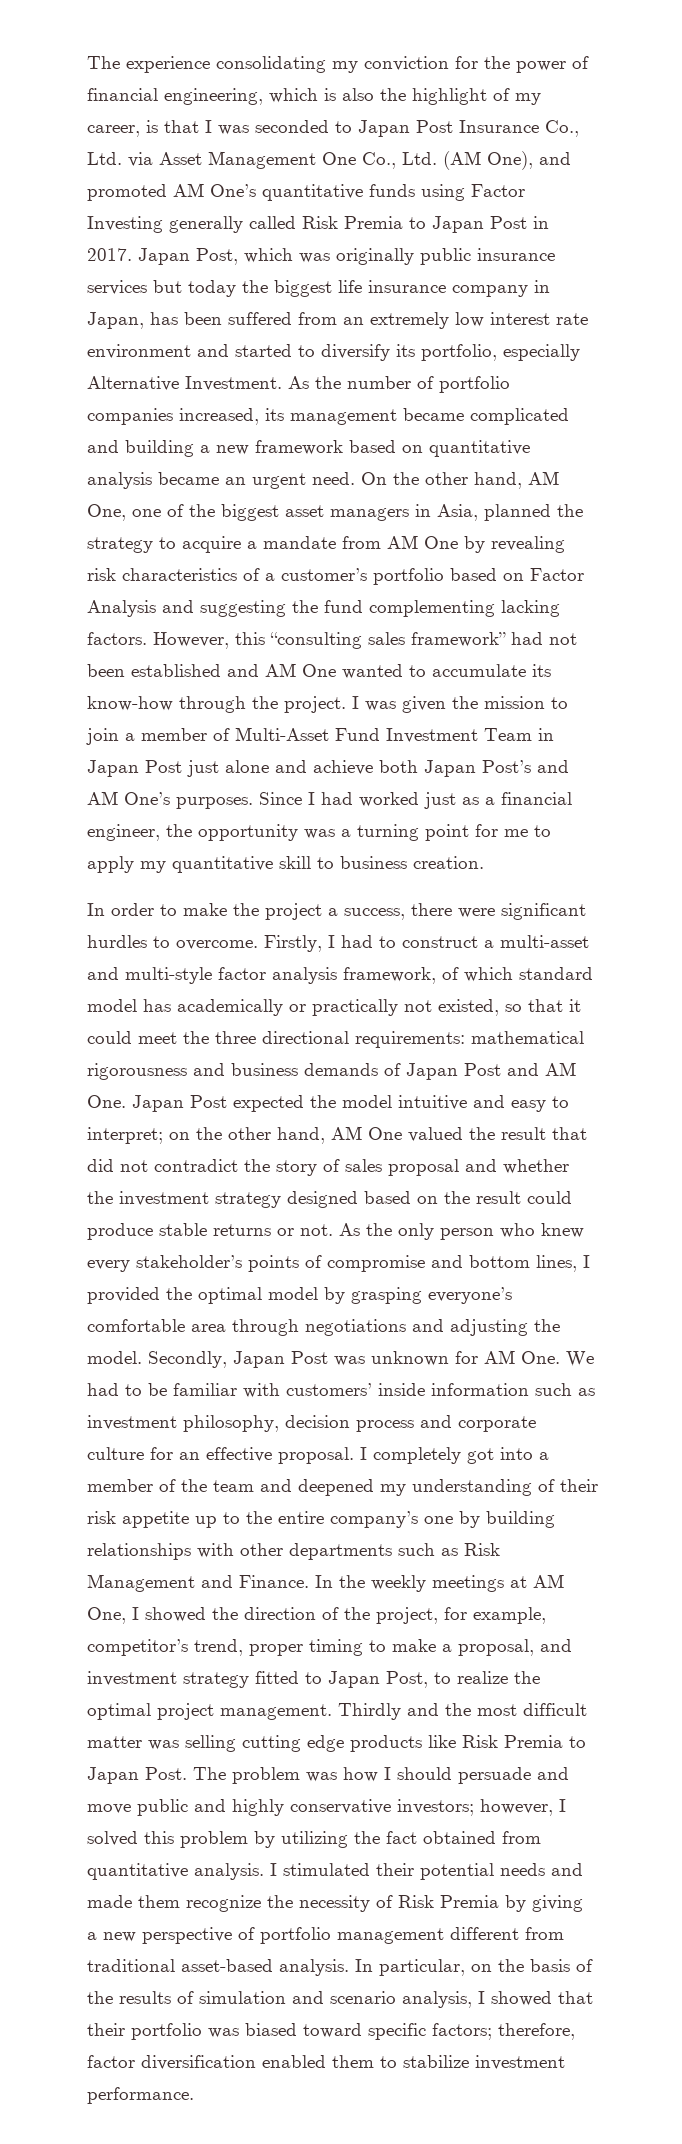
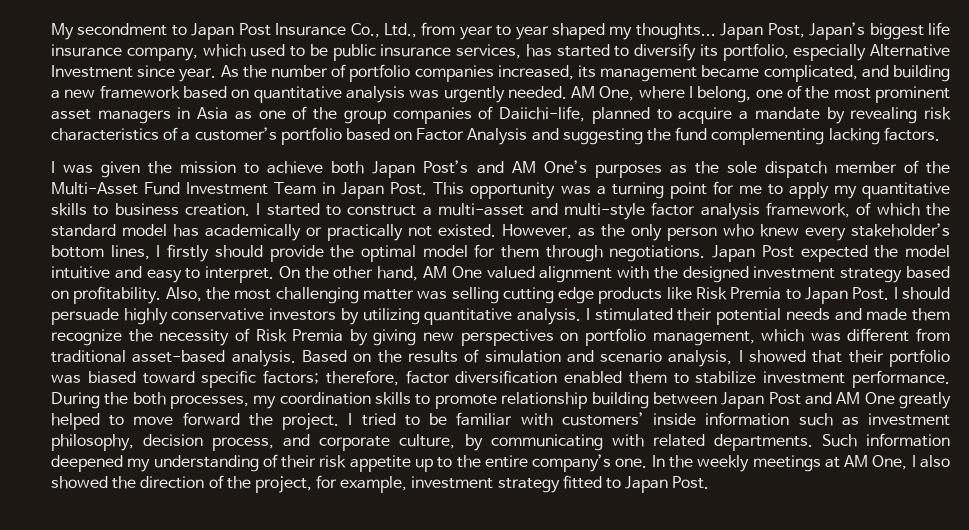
[87,56,589,73] [87,88,541,105] [87,120,329,137] The experience consolidating my conviction for the power of financial engineering, which is also the highlight of my career, is that I was seconded -> [51,23,168,40] My secondment
[87,151,571,170] [87,183,525,201] [87,216,549,233] [87,248,555,265] [87,280,550,297] [87,312,588,329] [87,344,229,359] Ltd. via Asset Management One Co., Ltd. (AM One), and promoted AM One’s quantitative funds using Factor Investing generally called Risk Premia to Japan Post in 2017. Japan Post, which was originally public insurance services but today the biggest life insurance company in Japan, has been suffered from an extremely low interest rate environment and -> [383,22,951,40] [51,44,552,61] Ltd., from year to year shaped my thoughts... Japan Post, Japan’s biggest life insurance company, which used to be public insurance services, has
[185,376,282,391] Investment. -> [51,65,217,82] Investment since year.
[470,408,569,425] complicated -> [763,65,858,82] complicated,
[158,471,559,489] [87,504,279,521] became an urgent need. On the other hand, AM One, one of the biggest -> [409,85,950,103] was urgently needed. AM One, where I belong, one of the most prominent
[437,504,583,521] [87,537,153,553] Asia, planned the strategy -> [197,106,650,124] Asia as one of the group companies of Daiichi-life, planned
[342,535,458,549] from AM One -> (820, 113) none
[153,632,577,649] [87,663,551,679] [87,696,346,713] However, this “consulting sales framework” had not been established and AM One wanted to accumulate its know-how through the project. -> (940, 134) //
[86,727,554,745] [87,760,307,777] join a member of Multi-Asset Fund Investment Team in Japan Post just alone and -> (260, 168) none
[176,792,572,809] [87,824,192,841] purposes. Since I had worked just as a financial engineer, the -> [594,160,950,178] [51,182,465,199] purposes as the sole dispatch member of the Multi-Asset Fund Investment Team in Japan Post. This
[279,856,311,869] skill -> [51,203,87,216] skills
[87,903,586,920] [87,935,373,952] // In order to make the project a success, there were significant hurdles to overcome. Firstly, I had -> [256,203,320,216] I started
(513, 974) none -> [926,203,951,216] the
[438,999,581,1016] [87,1031,584,1048] [87,1062,576,1080] [87,1095,126,1108] existed, so that it could meet the three directional requirements: mathematical rigorousness and business demands of Japan Post and AM One. -> [438,223,950,241] [51,244,706,262] existed. However, as the only person who knew every stakeholder’s bottom lines, I firstly should provide the optimal model for them through negotiations.
[87,1127,190,1144] interpret; on -> [205,266,300,283] interpret. On
[469,1127,587,1140] [87,1159,569,1176] [87,1191,572,1208] [87,1223,584,1240] [87,1255,590,1272] [87,1287,512,1304] [87,1319,560,1336] [87,1350,594,1368] [87,1383,595,1398] [87,1415,536,1432] [87,1447,549,1464] [87,1479,598,1496] [87,1511,555,1528] [87,1543,500,1560] [87,1574,564,1592] [87,1607,546,1624] [87,1639,572,1656] [87,1671,540,1688] [87,1703,587,1720] the result that did not contradict the story of sales proposal and whether the investment strategy designed based on the result could produce stable returns or not. As the only person who knew every stakeholder’s points of compromise and bottom lines, I provided the optimal model by grasping everyone’s comfortable area through negotiations and adjusting the model. Secondly, Japan Post was unknown for AM One. We had to be familiar with customers’ inside information such as investment philosophy, decision process and corporate culture for an effective proposal. I completely got into a member of the team and deepened my understanding of their risk appetite up to the entire company’s one by building relationships with other departments such as Risk Management and Finance. In the weekly meetings at AM One, I showed the direction of the project, for example, competitor’s trend, proper timing to make a proposal, and investment strategy fitted to Japan Post, to realize the optimal project management. Thirdly and the most difficult -> [539,266,951,283] [51,286,359,304] alignment with the designed investment strategy based on profitability. Also, the most challenging
[193,1767,569,1784] [87,1799,566,1816] [87,1831,541,1848] The problem was how I should persuade and move public and highly conservative investors; however, I solved this problem by utilizing the fact obtained from -> [893,287,950,300] [51,308,420,325] I should persuade highly conservative investors by utilizing
[87,1927,444,1944] a new perspective of portfolio management -> [423,328,841,346] new perspectives on portfolio management, which was
[355,1959,593,1976] In particular, on the basis of -> [301,350,372,363] Based on
(194, 2095) none -> [51,392,952,409] [51,412,951,430] [51,433,951,451] [51,454,951,472] [51,475,710,493] During the both processes, my coordination skills to promote relationship building between Japan Post and AM One greatly helped to move forward the project. I tried to be familiar with customers’ inside information such as investment philosophy, decision process, and corporate culture, by communicating with related departments. Such information deepened my understanding of their risk appetite up to the entire company’s one. In the weekly meetings at AM One, I also showed the direction of the project, for example, investment strategy fitted to Japan Post.

